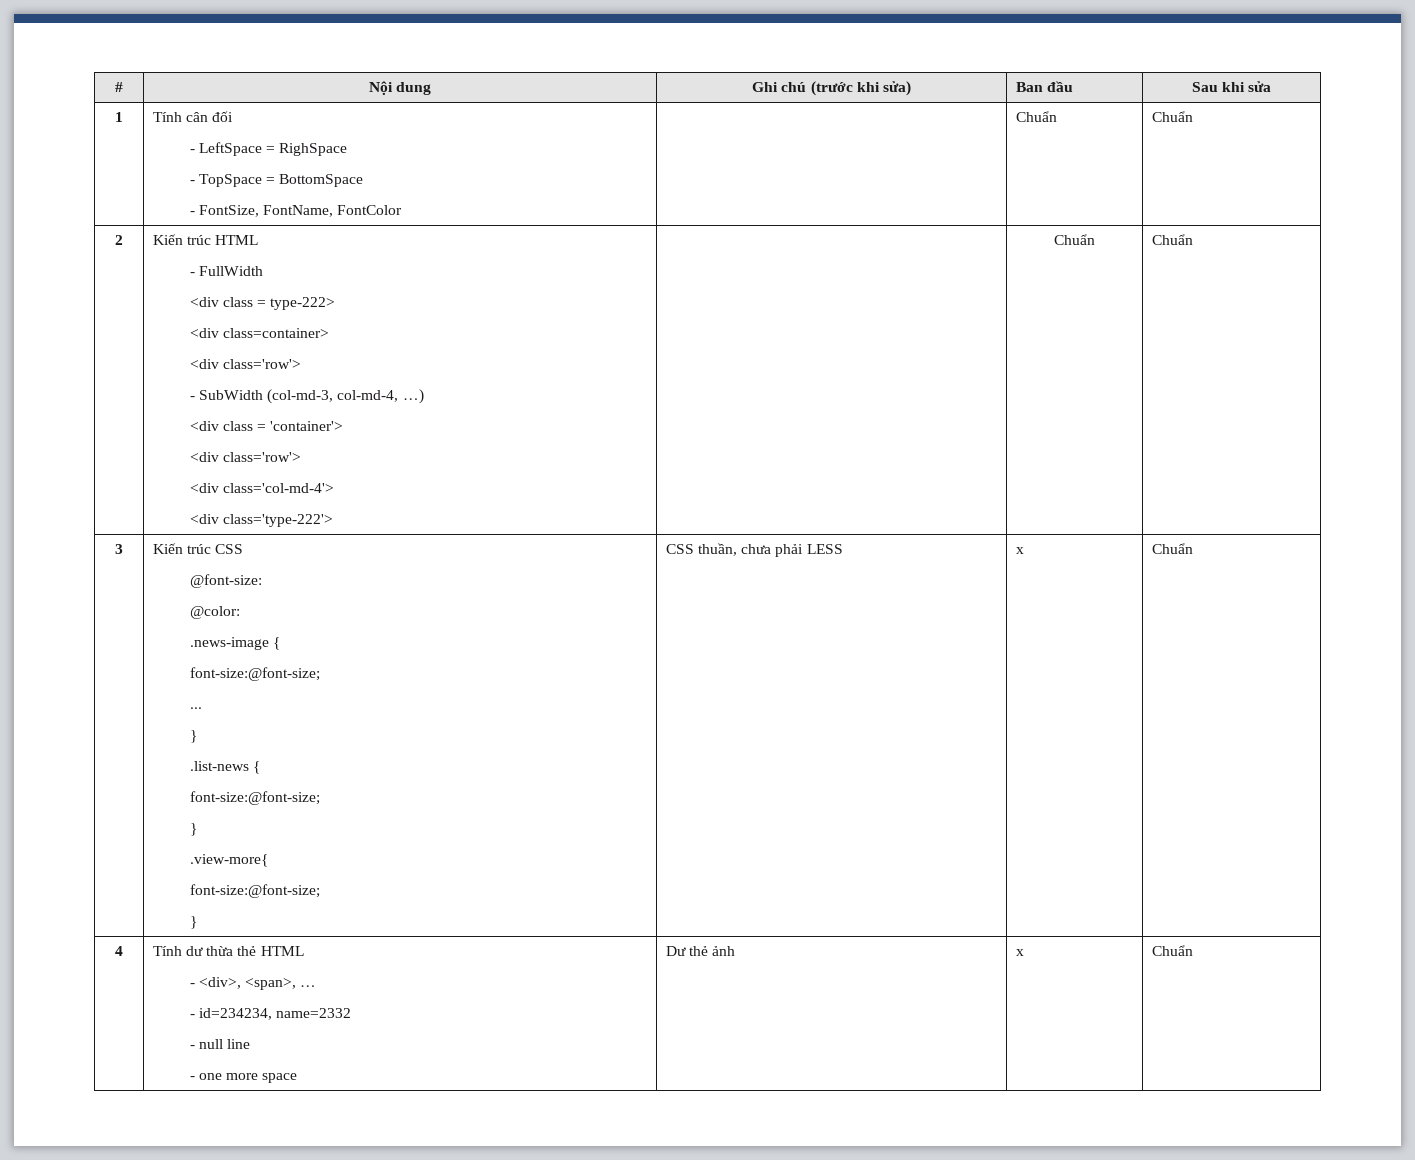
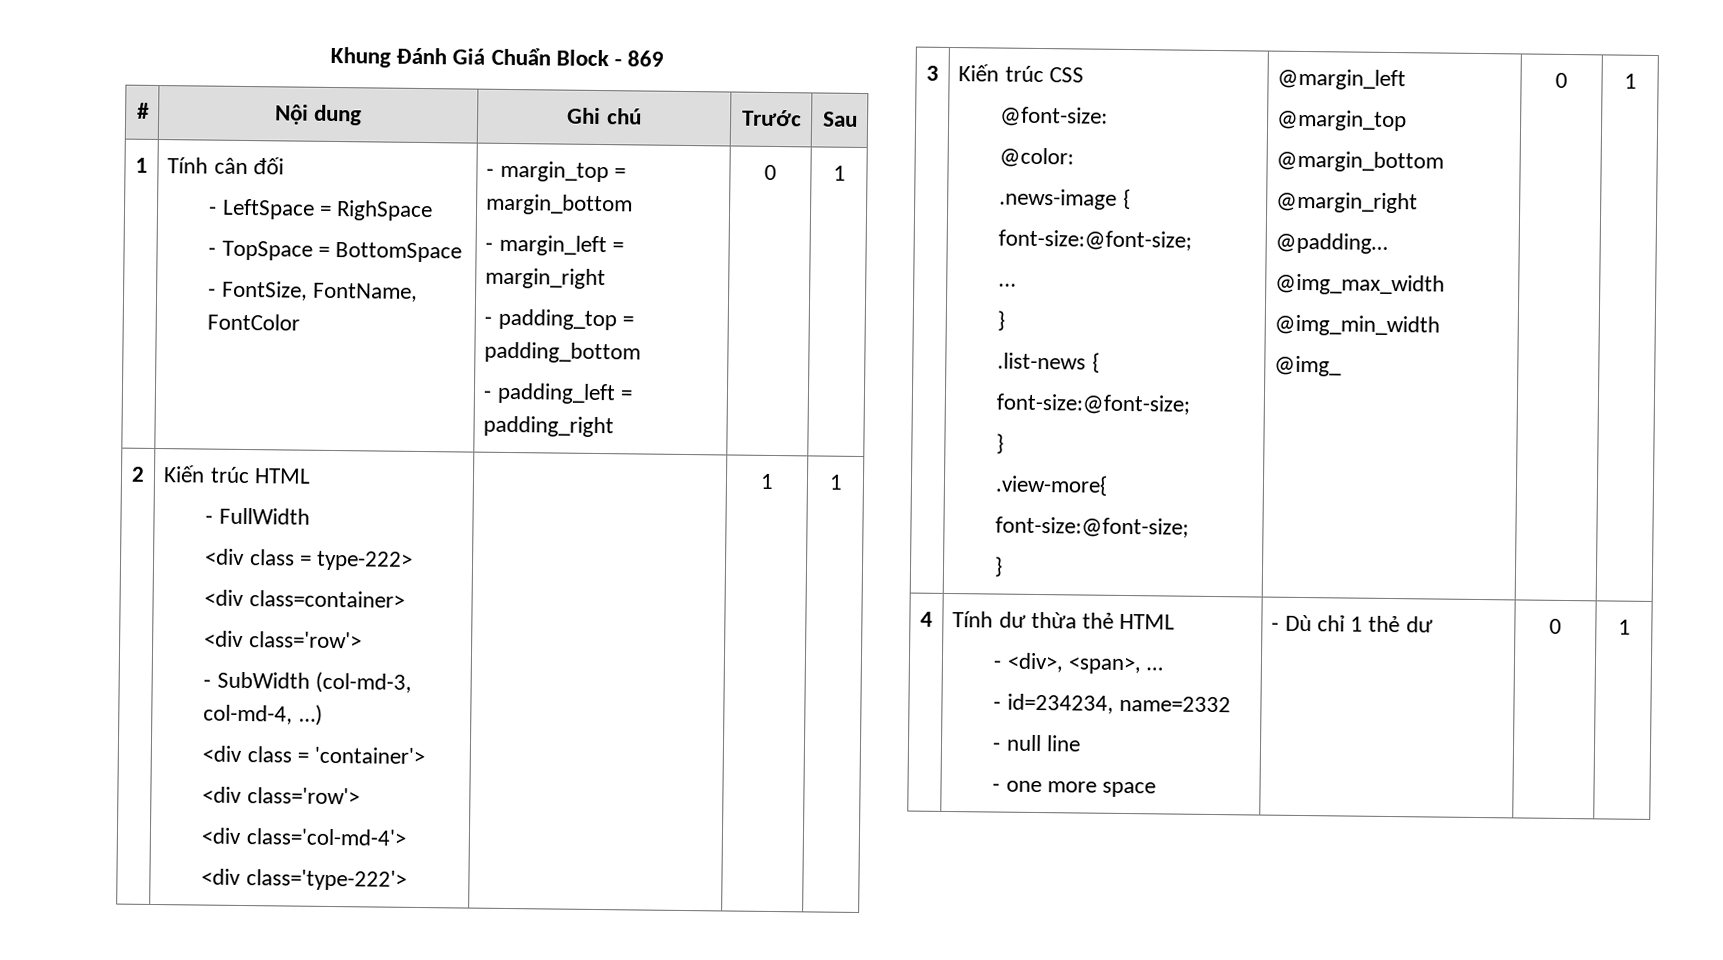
(115, 87) none -> [329,46,665,68] Khung Đánh Giá Chuẩn Block - 869 //
[810,81,911,96] [1015,81,1073,92] (trước khi sửa) | Ban đầu -> [741,109,802,127] | Trước
[1222,81,1272,92] khi sửa -> (858, 119) none
[1015,111,1057,122] [1151,111,1193,122] | Chuẩn | Chuẩn -> [486,160,626,183] [485,193,634,216] [485,234,624,257] [485,267,607,290] [484,308,634,331] [484,341,642,364] [483,382,633,405] [483,415,615,438] [764,164,777,181] [832,165,846,181] - margin_top = margin_bottom // - margin_left = margin_right // - padding_top = padding_bottom // - padding_left = padding_right | 0 | 1
[1054,234,1095,245] [1151,234,1193,245] Chuẩn | Chuẩn -> [760,473,774,489] [828,474,843,490] 1 | 1
[665,543,843,557] [1015,547,1024,554] [1151,543,1193,554] CSS thuần, chưa phải LESS | x | Chuẩn -> [1277,68,1407,91] [1277,109,1408,132] [1276,150,1445,173] [1276,191,1419,214] [1275,232,1389,254] [1275,273,1446,296] [1274,314,1441,337] [1274,355,1343,377] [1555,72,1568,88] [1623,73,1637,89] @margin_left // @margin_top // @margin_bottom // @margin_right // @padding… // @img_max_width // @img_min_width // @img_ | 0 | 1
[665,946,736,956] [1015,949,1024,956] [1151,945,1193,956] Dư thẻ ảnh | x | Chuẩn -> [1271,614,1433,633] [1549,618,1562,634] [1617,619,1631,635] - Dù chỉ 1 thẻ dư | 0 | 1

